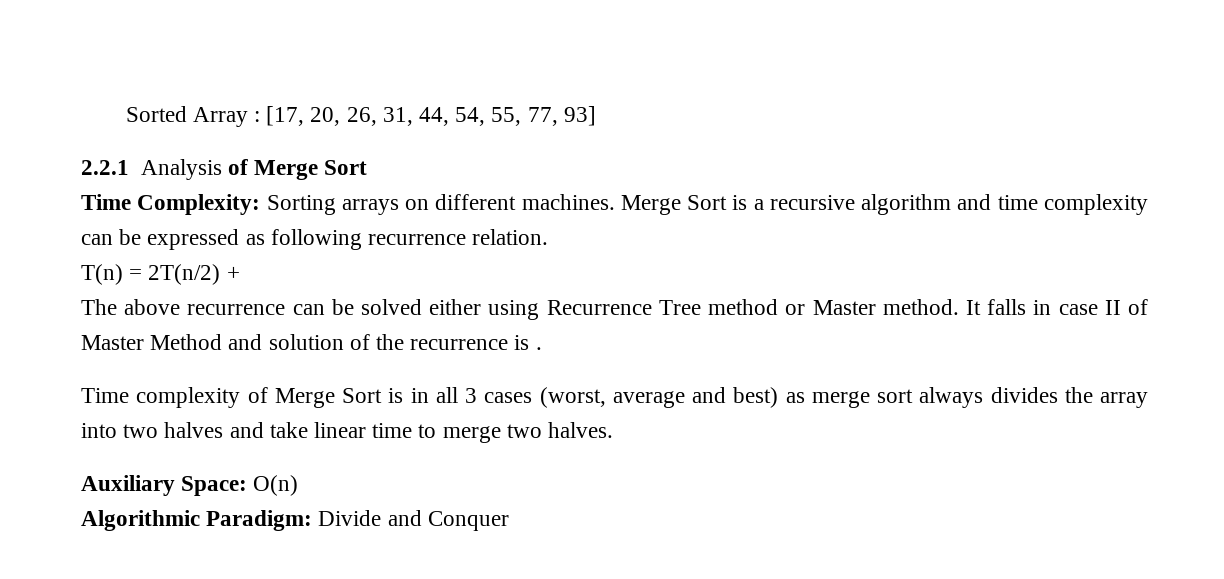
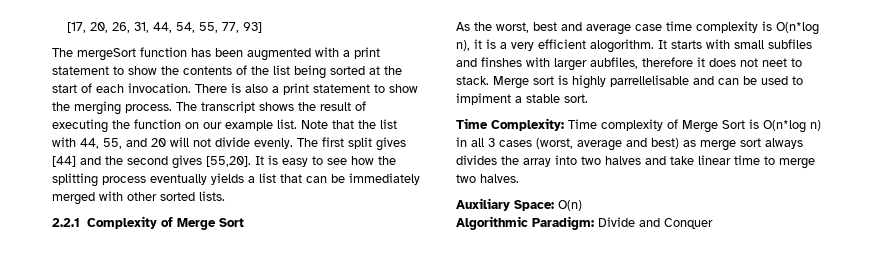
[125,106,261,127] Sorted Array : -> (66, 27) none
(596, 116) none -> [52,47,380,61] [52,65,402,79] [52,83,418,95] [52,101,366,115] [52,119,397,133] [52,137,406,151] [52,155,396,169] [52,173,420,187] [52,191,225,205] // The mergeSort function has been augmented with a print statement to show the contents of the list being sorted at the start of each invocation. There is also a print statement to show the merging process. The transcript shows the result of executing the function on our example list. Note that the list with 44, 55, and 20 will not divide evenly. The first split gives [44] and the second gives [55,20]. It is easy to see how the splitting process eventually yields a list that can be immediately merged with other sorted lists.
[140,159,222,180] Analysis -> [86,216,157,229] Complexity
[81,194,1148,215] [81,229,549,250] [81,264,240,285] [81,299,1148,320] [81,334,542,350] Time Complexity: Sorting arrays on different machines. Merge Sort is a recursive algorithm and time complexity can be expressed as following recurrence relation. // T(n) = 2T(n/2) + // The above recurrence can be solved either using Recurrence Tree method or Master method. It falls in case II of Master Method and solution of the recurrence is . // -> [456,21,819,35] [456,39,812,53] [456,57,802,71] [456,75,803,89] [456,93,588,105] [456,118,564,131] As the worst, best and average case time complexity is O(n*log n), it is a very efficient alogorithm. It starts with small subfiles and finshes with larger aubfiles, therefore it does not neet to stack. Merge sort is highly parrellelisable and can be used to impiment a stable sort. // Time Complexity:
(404, 395) none -> [763,120,821,133] O(n*log n)

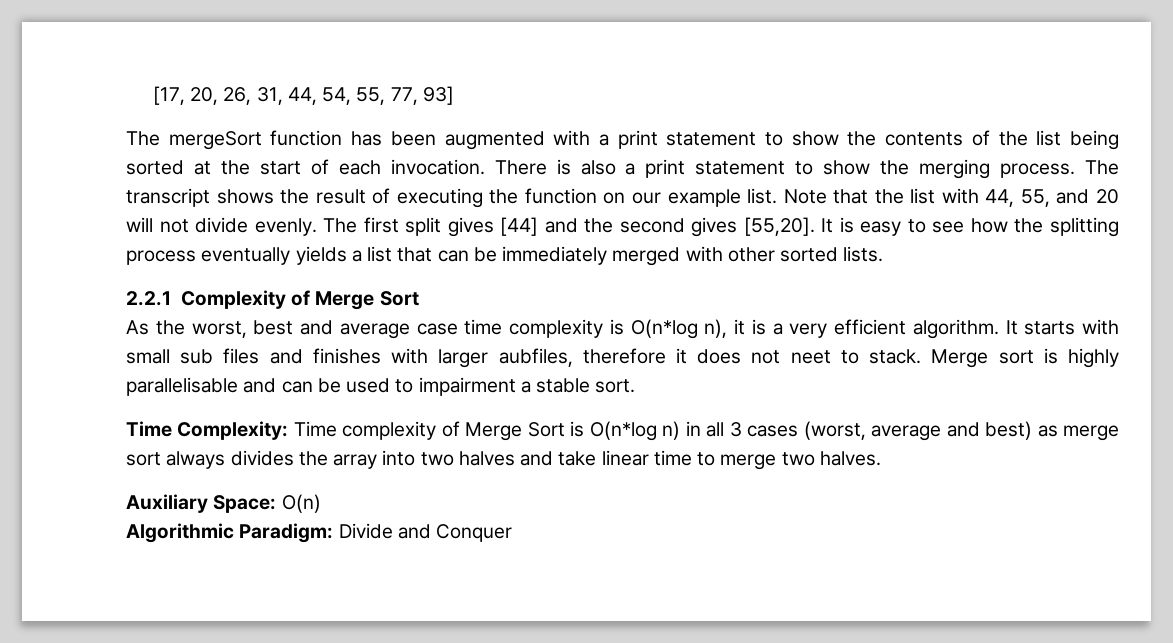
[590,39,654,53] alogorithm. -> [912,319,999,339] algorithm.
[768,39,812,49] [456,57,522,67] subfiles and finshes -> [180,348,381,364] sub files and finishes
[610,75,689,87] parrellelisable -> [126,377,238,396] parallelisable
[456,93,511,105] impiment -> [418,377,516,396] impairment

